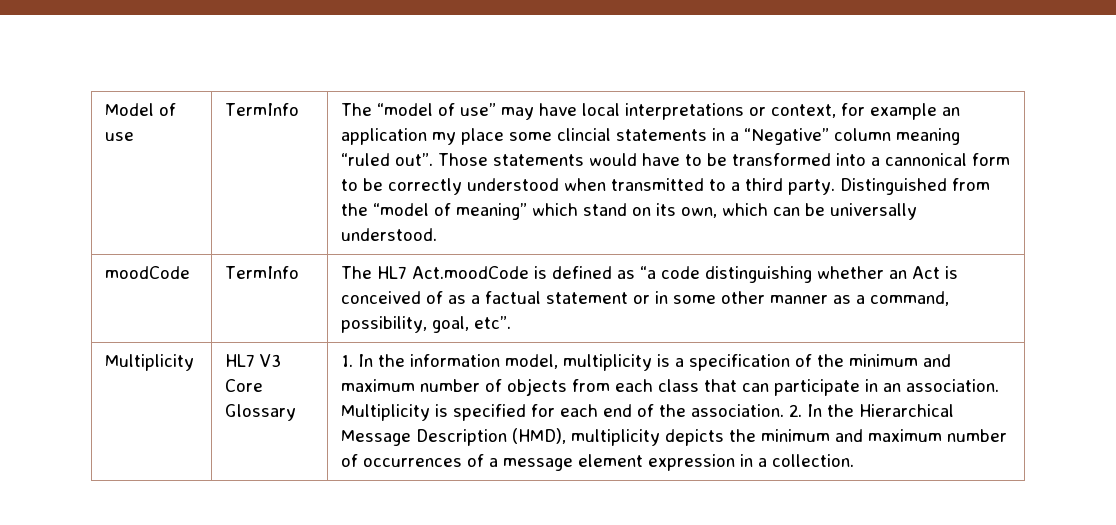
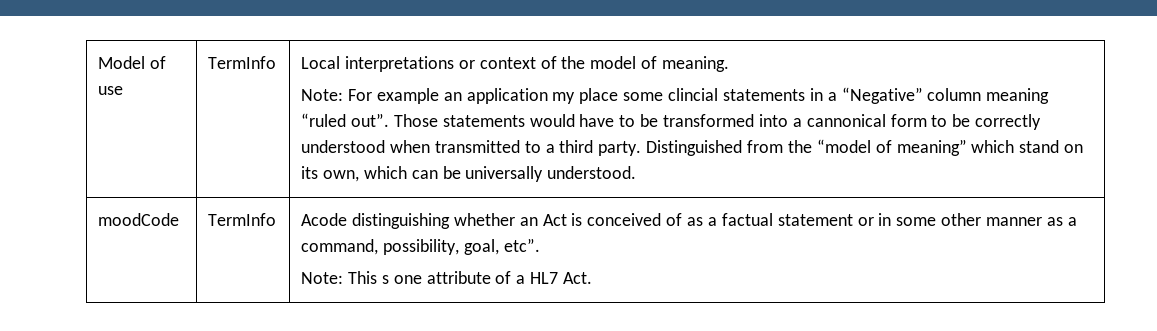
[341,103,866,120] The “model of use” may have local interpretations or context, for -> [301,56,730,72] [301,89,373,101] Local interpretations or context of the model of meaning. // Note: For
[341,266,701,279] The HL7 Act.moodCode is defined as “a code -> [301,213,348,226] Acode
[105,354,195,371] [225,354,282,367] [225,379,264,392] [225,404,297,421] [341,354,952,371] [341,378,1000,396] [341,404,955,421] [341,428,1008,446] [341,454,855,471] // Multiplicity | HL7 V3 Core Glossary | 1. In the information model, multiplicity is a specification of the minimum and maximum number of objects from each class that can participate in an association. Multiplicity is specified for each end of the association. 2. In the Hierarchical Message Description (HMD), multiplicity depicts the minimum and maximum number of occurrences of a message element expression in a collection. -> [301,271,593,284] // Note: This s one attribute of a HL7 Act.

